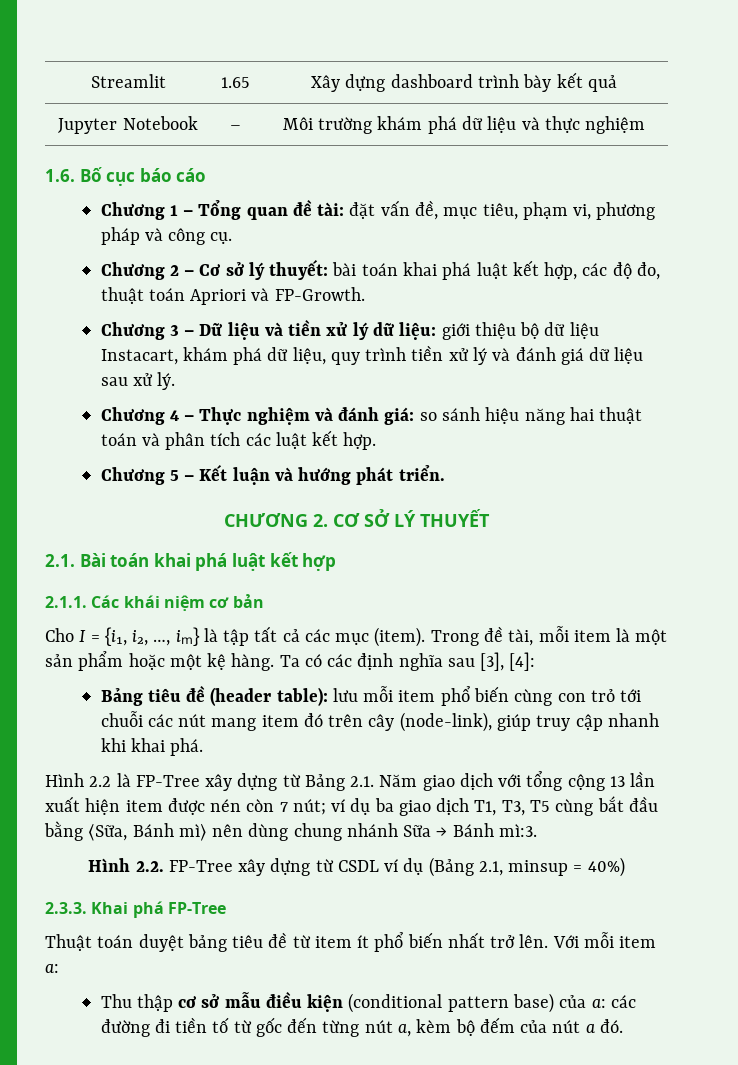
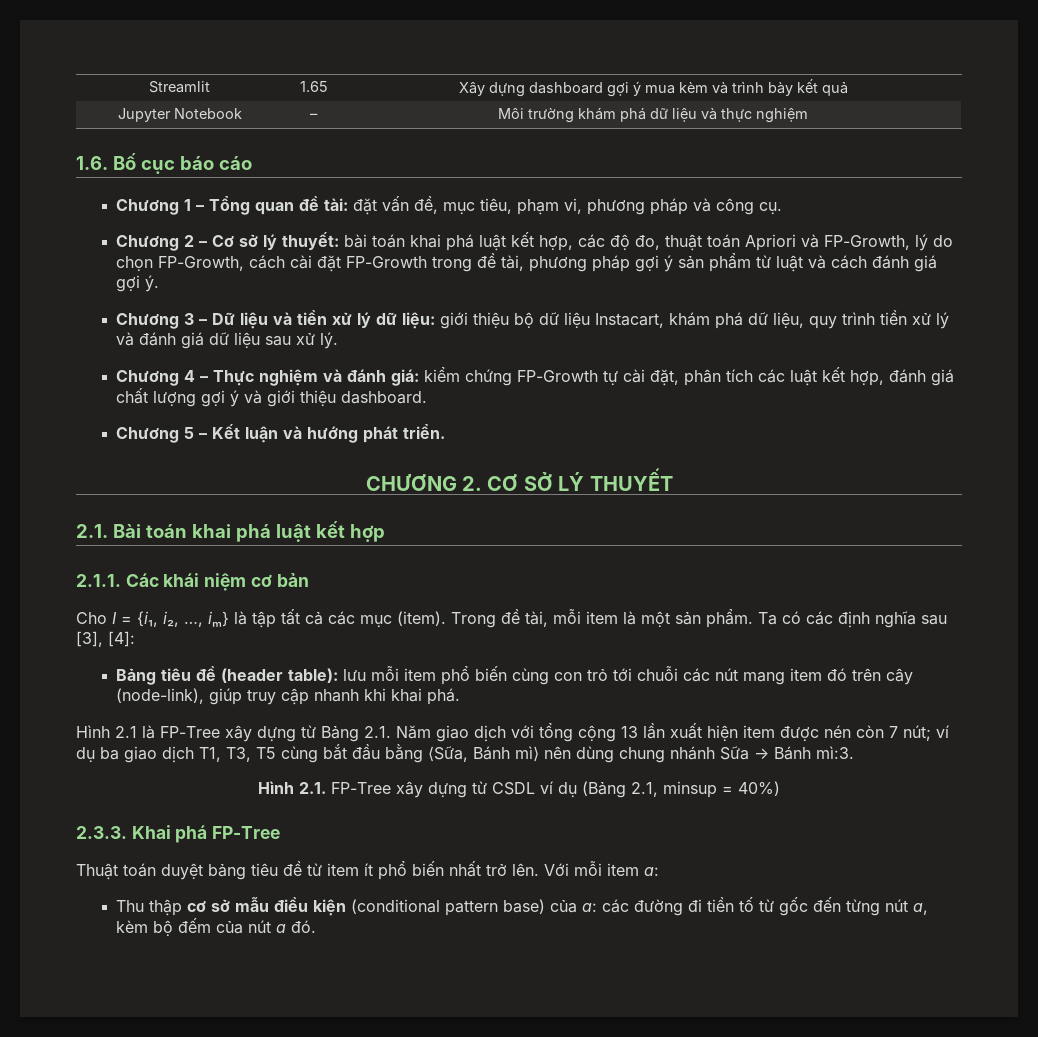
(473, 81) none -> [606,81,728,97] gợi ý mua kèm và
[274,287,365,301] FP-Growth. -> [824,234,954,251] [116,253,938,272] [116,275,160,292] FP-Growth, lý do chọn FP-Growth, cách cài đặt FP-Growth trong đề tài, phương pháp gợi ý sản phẩm từ luật và cách đánh giá gợi ý.
[419,407,643,425] [100,433,160,446] so sánh hiệu năng hai thuật toán và -> [424,367,680,386] kiểm chứng FP-Growth tự cài đặt,
[343,432,377,450] hợp. -> [850,369,955,386] [116,388,428,407] hợp, đánh giá chất lượng gợi ý và giới thiệu dashboard.
[78,651,275,671] phẩm hoặc một kệ hàng. -> [706,609,753,628] phẩm.
[89,776,112,787] 2.2 -> [115,726,137,738] 2.1
[135,861,164,872] 2.2. -> [299,782,326,794] 2.1.

